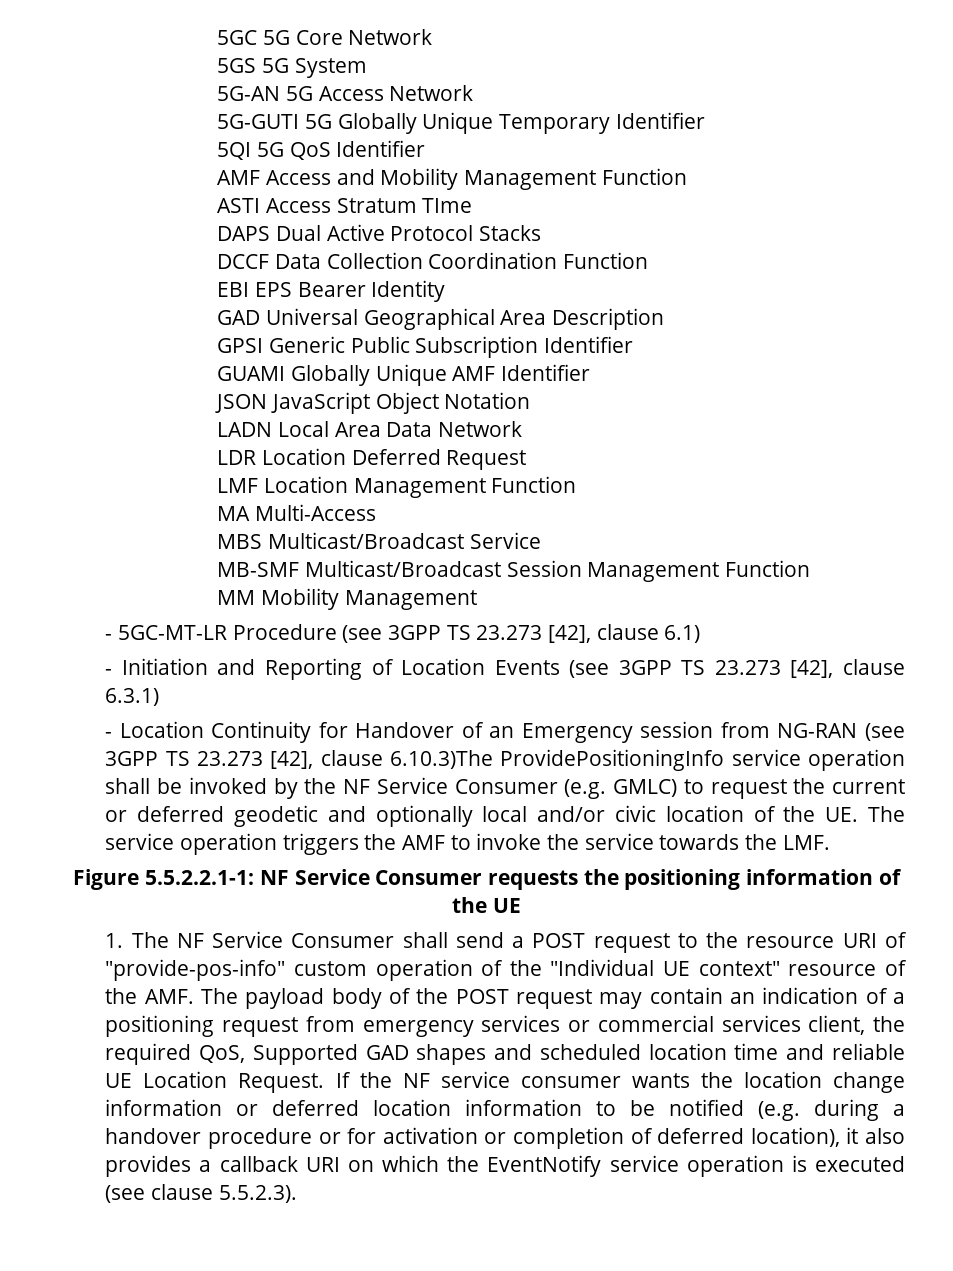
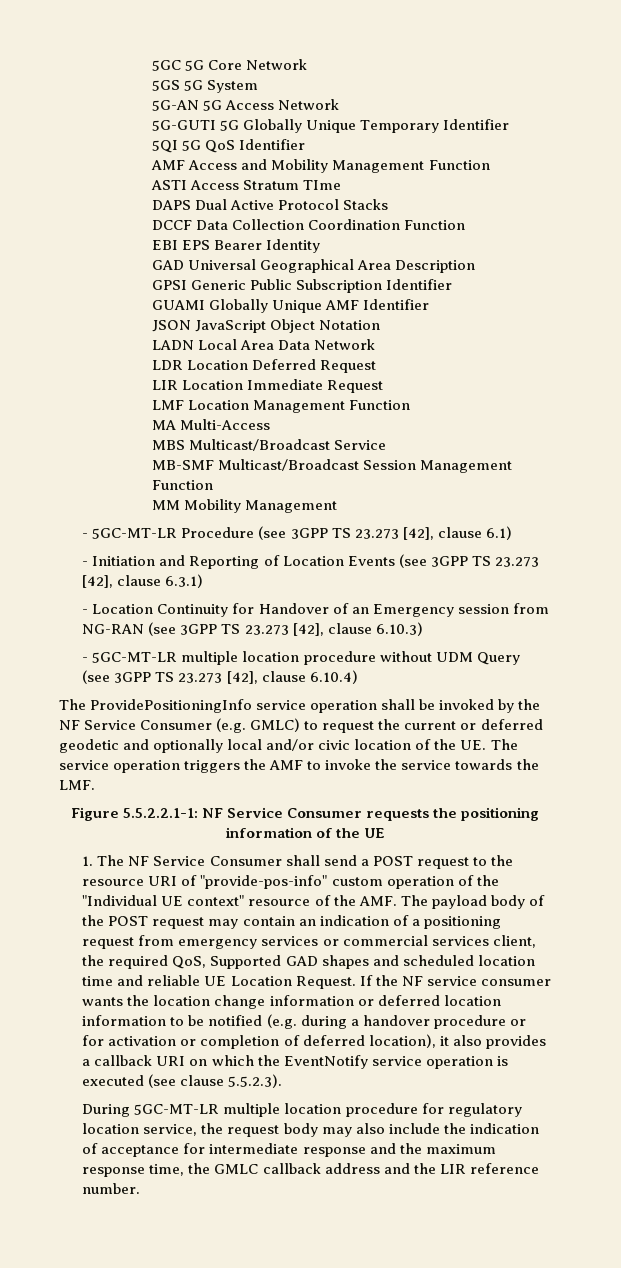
(527, 460) none -> [152,379,384,393] // LIR Location Immediate Request
[389,750,493,769] 6.10.3)The -> [375,622,423,636] [82,651,520,665] [82,670,358,684] [59,699,86,710] 6.10.3) // - 5GC-MT-LR multiple location procedure without UDM Query (see 3GPP TS 23.273 [42], clause 6.10.4) // The
(297, 1194) none -> [82,1103,522,1117] [82,1123,539,1137] [82,1143,496,1157] [82,1163,539,1177] [82,1183,141,1194] // During 5GC-MT-LR multiple location procedure for regulatory location service, the request body may also include the indication of acceptance for intermediate response and the maximum response time, the GMLC callback address and the LIR reference number.

